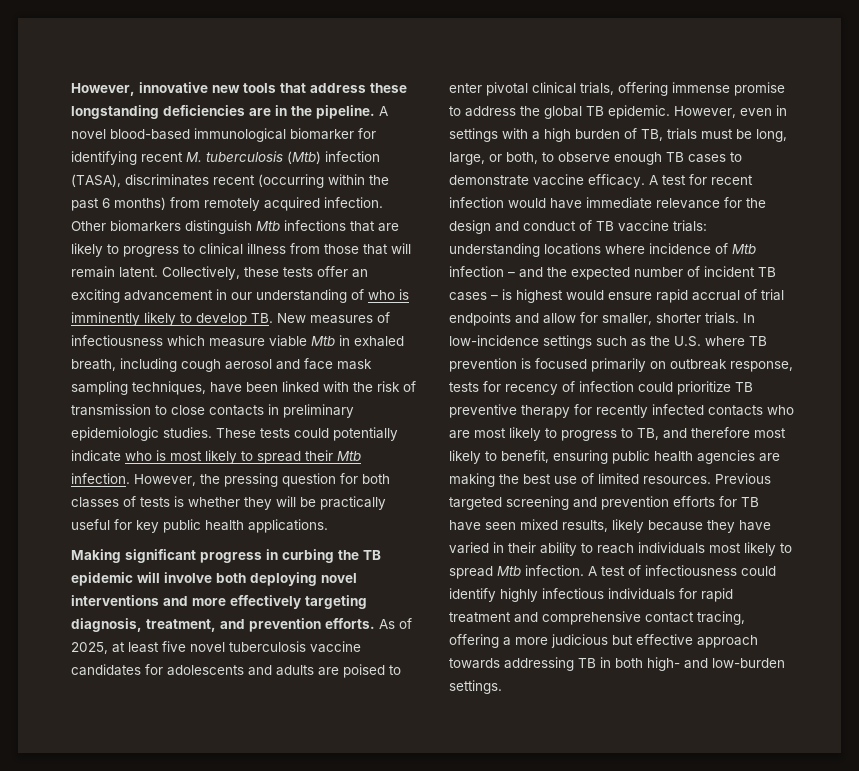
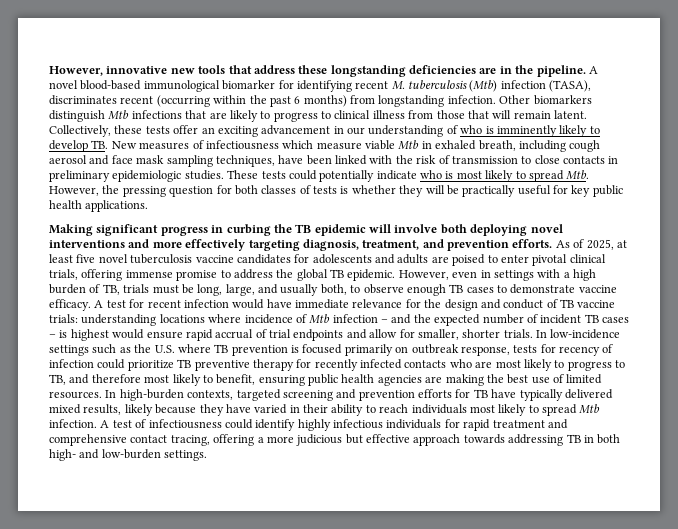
[204,197,320,211] remotely acquired -> [378,95,445,107] longstanding
[305,450,361,461] [71,473,130,484] their Mtb infection. -> [566,170,590,180] Mtb.
[489,154,502,162] or -> [258,284,319,296] and usually
[715,473,771,484] Previous -> [105,389,234,401] In high-burden contexts,
[485,522,516,530] seen -> [519,389,613,401] typically delivered

